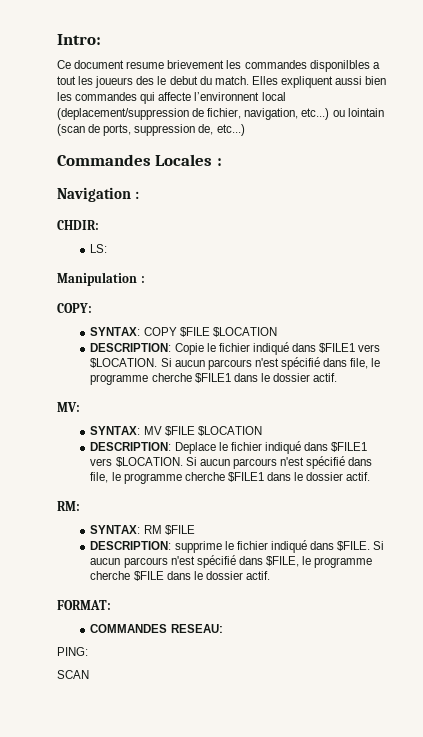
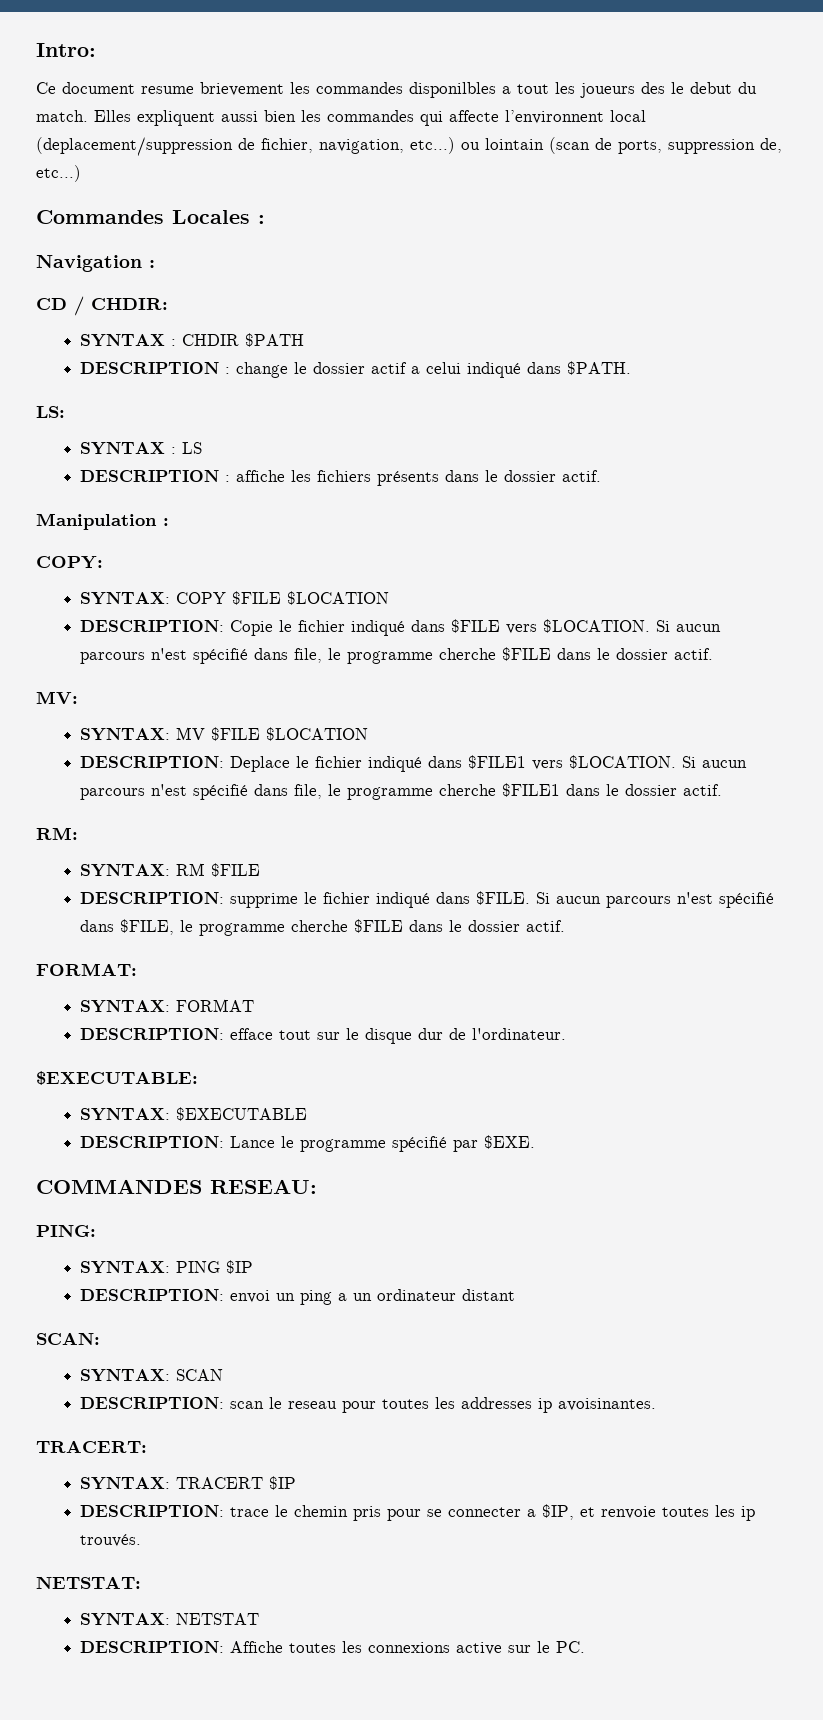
(139, 195) none -> [36,296,84,316] CD /
[90,244,108,253] LS: -> [79,333,304,347] [79,361,631,378] [36,406,65,418] [79,442,202,455] [79,470,601,486] SYNTAX : CHDIR $PATH // DESCRIPTION : change le dossier actif a celui indiqué dans $PATH. // LS: // SYNTAX : LS // DESCRIPTION : affiche les fichiers présents dans le dossier actif.
[319,343,356,353] $FILE1 -> [450,619,500,633] $FILE
[194,373,231,383] $FILE1 -> [501,647,551,661] $FILE
[90,624,223,633] [57,647,88,656] [57,670,89,679] COMMANDES RESEAU: // PING: // SCAN -> [79,999,254,1013] [79,1028,566,1044] [36,1071,198,1085] [79,1107,307,1121] [79,1135,535,1152] [36,1179,317,1194] [36,1224,96,1237] [79,1260,253,1274] [79,1289,515,1305] [36,1332,100,1345] [79,1369,223,1382] [79,1397,656,1413] [36,1440,147,1453] [79,1476,296,1490] [79,1504,755,1521] [79,1534,141,1547] [36,1576,141,1589] [79,1613,259,1626] [79,1641,585,1655] SYNTAX: FORMAT // DESCRIPTION: efface tout sur le disque dur de l'ordinateur. // $EXECUTABLE: // SYNTAX: $EXECUTABLE // DESCRIPTION: Lance le programme spécifié par $EXE. // COMMANDES RESEAU: // PING: // SYNTAX: PING $IP // DESCRIPTION: envoi un ping a un ordinateur distant // SCAN: // SYNTAX: SCAN // DESCRIPTION: scan le reseau pour toutes les addresses ip avoisinantes. // TRACERT: // SYNTAX: TRACERT $IP // DESCRIPTION: trace le chemin pris pour se connecter a $IP, et renvoie toutes les ip trouvés. // NETSTAT: // SYNTAX: NETSTAT // DESCRIPTION: Affiche toutes les connexions active sur le PC.

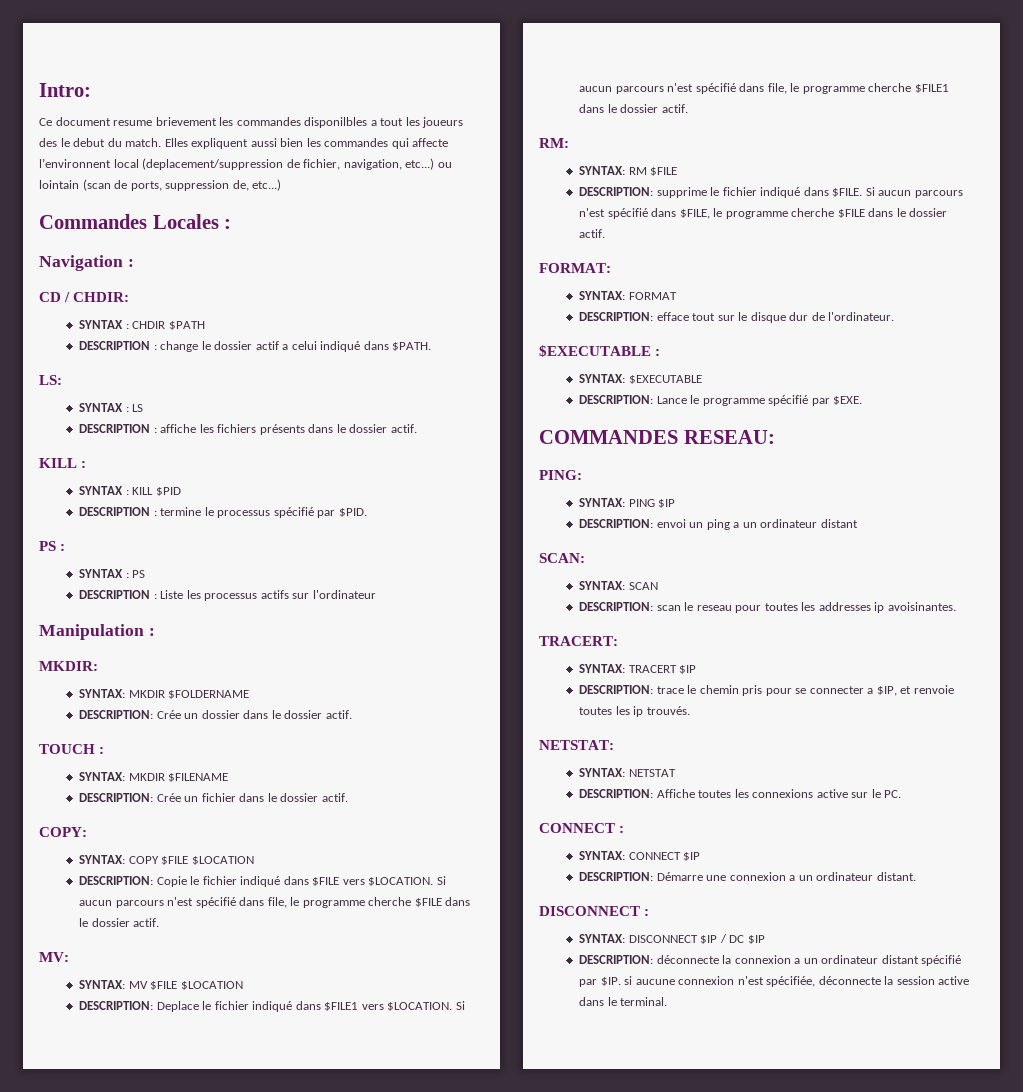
[36,513,169,530] Manipulation : -> [39,458,87,468] [79,486,181,496] [79,507,367,518] [39,541,66,551] [79,569,146,578] [79,590,376,601] [39,624,155,640] [39,661,98,671] [79,689,250,699] [79,710,352,719] [39,744,105,754] [79,772,229,782] [79,793,348,802] KILL : // SYNTAX : KILL $PID // DESCRIPTION : termine le processus spécifié par $PID. // PS : // SYNTAX : PS // DESCRIPTION : Liste les processus actifs sur l'ordinateur // Manipulation : // MKDIR: // SYNTAX: MKDIR $FOLDERNAME // DESCRIPTION: Crée un dossier dans le dossier actif. // TOUCH : // SYNTAX: MKDIR $FILENAME // DESCRIPTION: Crée un fichier dans le dossier actif.
[36,1071,198,1085] $EXECUTABLE: -> [539,345,661,357] $EXECUTABLE :
(585, 1647) none -> [539,823,625,833] [579,851,701,861] [579,872,916,881] [539,906,650,916] [579,934,765,944] [579,955,962,966] [579,976,970,987] [579,997,668,1006] // CONNECT : // SYNTAX: CONNECT $IP // DESCRIPTION: Démarre une connexion a un ordinateur distant. // DISCONNECT : // SYNTAX: DISCONNECT $IP / DC $IP // DESCRIPTION: déconnecte la connexion a un ordinateur distant spécifié par $IP. si aucune connexion n'est spécifiée, déconnecte la session active dans le terminal.

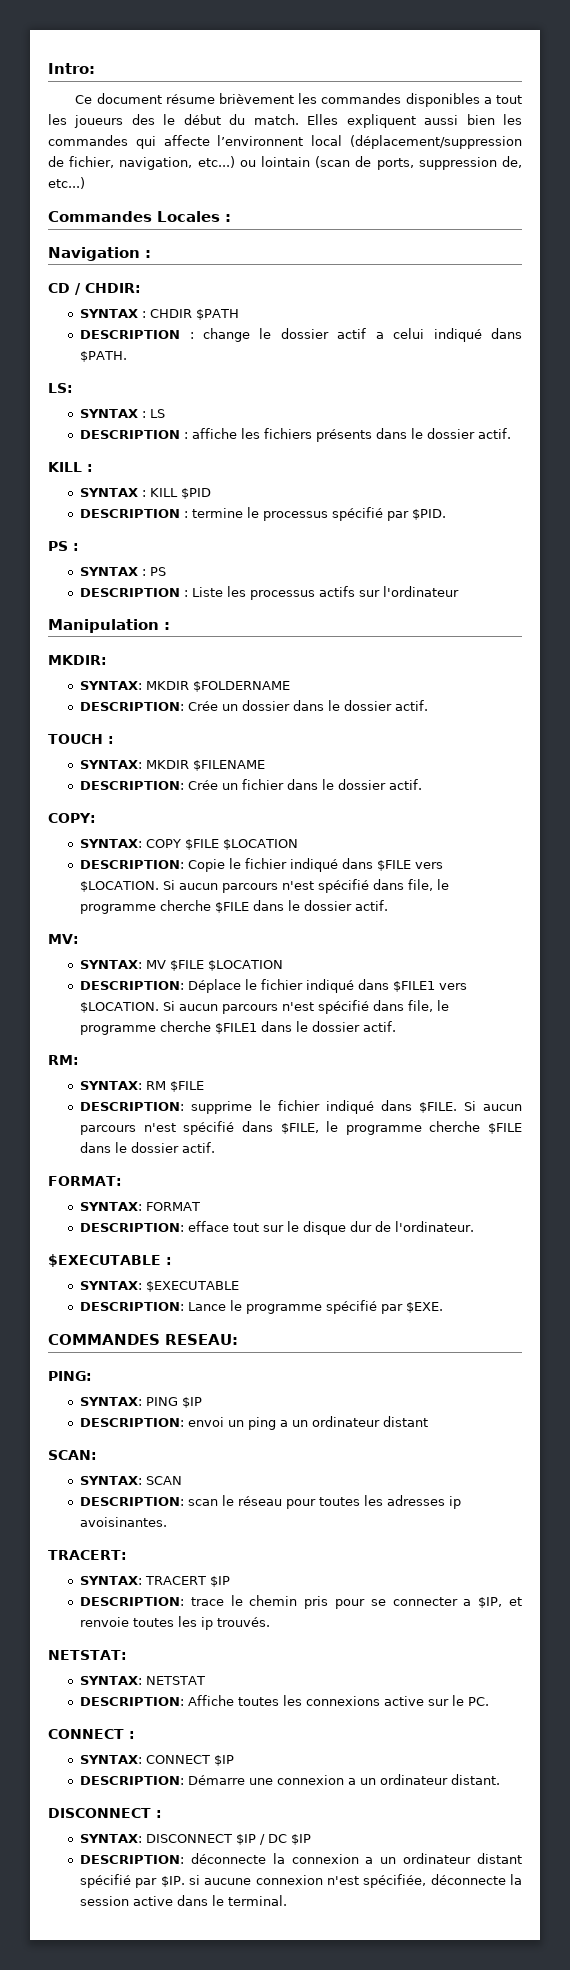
[113,117,368,128] resume brievement les commandes disponilbles -> [165,93,480,107] résume brièvement les commandes disponibles
[73,138,106,147] debut -> [183,114,221,125] début
[142,158,284,170] (deplacement/suppression -> [350,135,522,149] (déplacement/suppression
[156,1001,199,1012] Deplace -> [188,979,242,993] Déplace
[696,605,732,611] reseau -> [238,1496,283,1506] réseau
[818,602,871,611] addresses -> [387,1495,446,1506] adresses

